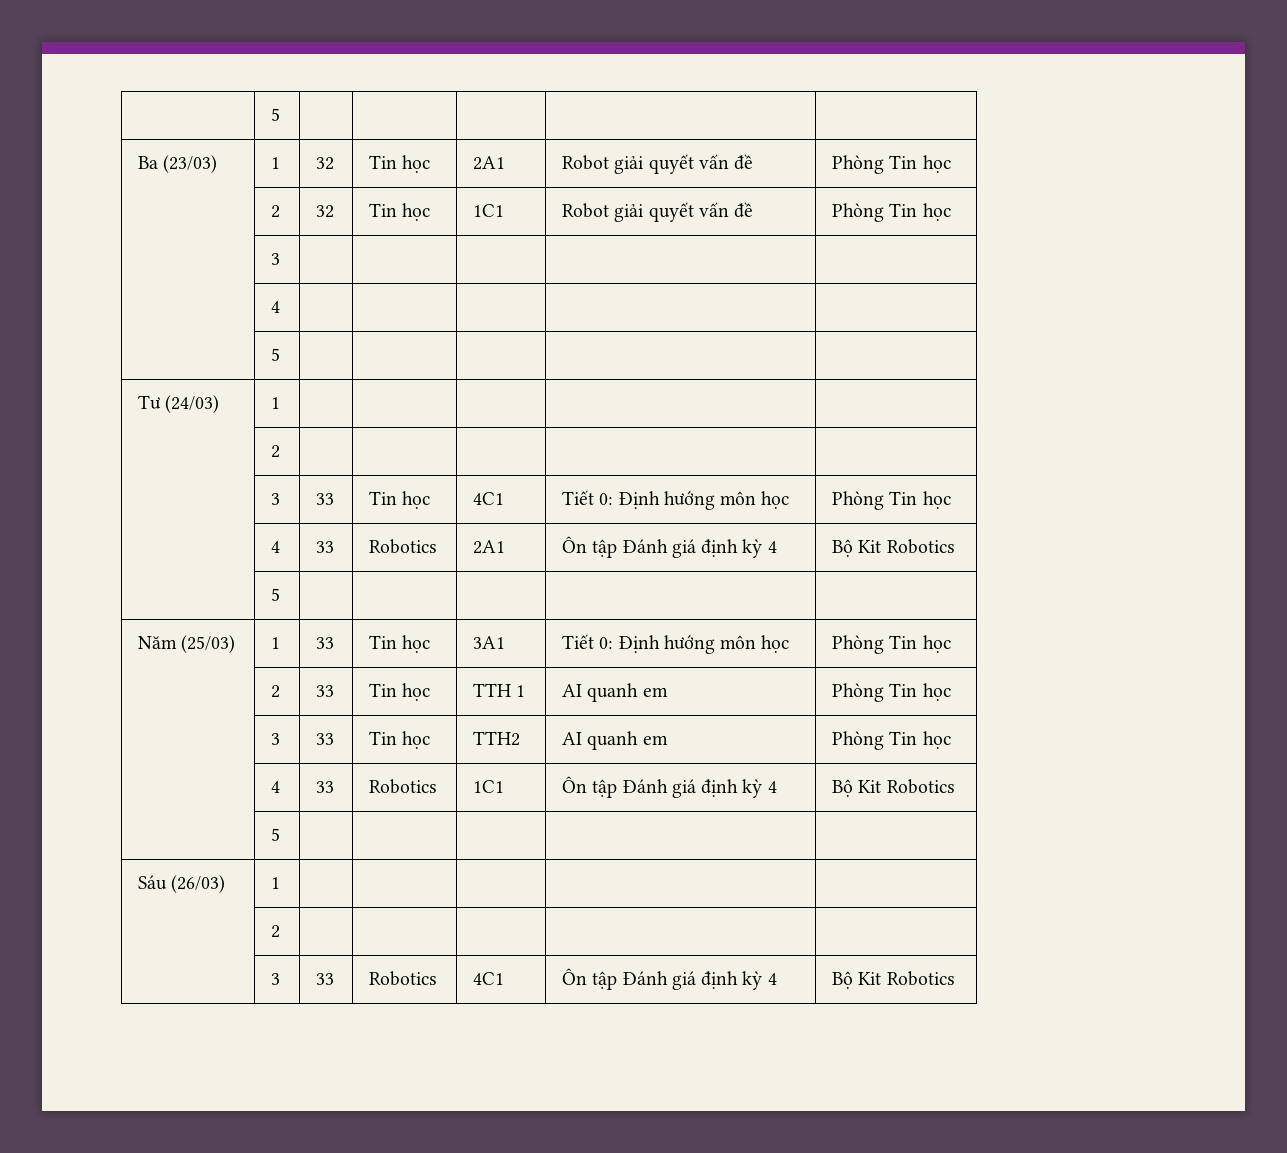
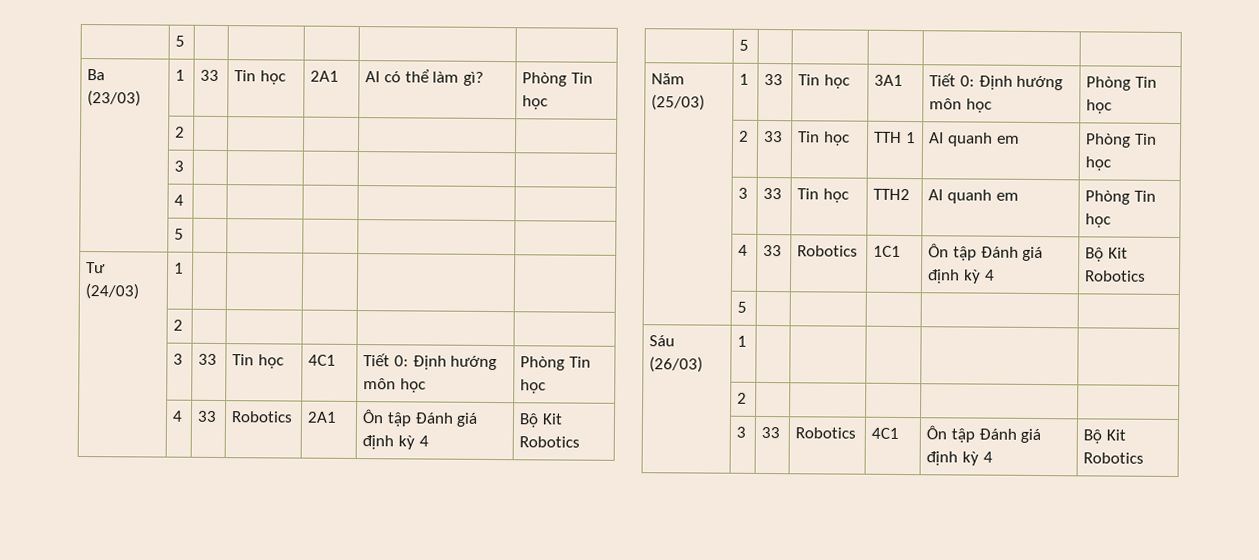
[316,157,335,170] 32 -> [200,69,220,81] 33
[562,154,754,174] [832,155,951,174] [271,205,281,218] [316,205,335,218] [369,203,431,221] [473,204,505,217] [562,202,754,222] [832,203,951,222] Robot giải quyết vấn đề | Phòng Tin học // | 2 | 32 | Tin học | 1C1 | Robot giải quyết vấn đề | Phòng Tin học -> [365,69,484,86] [522,72,594,87] [522,95,549,110] [175,126,186,138] AI có thể làm gì? | Phòng Tin học // | 2 | | | | |

